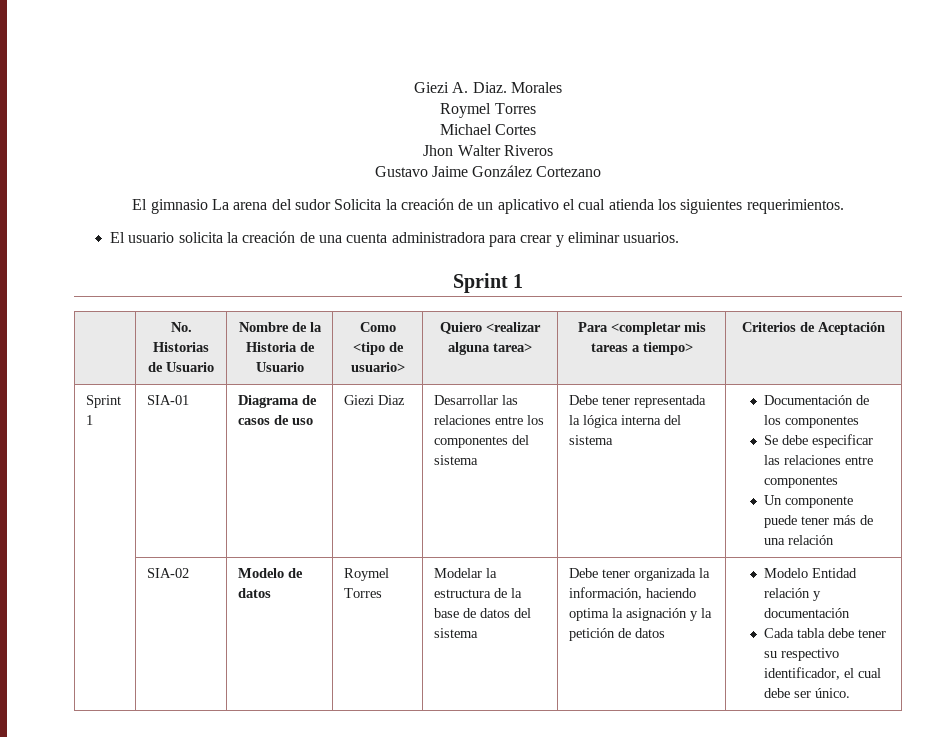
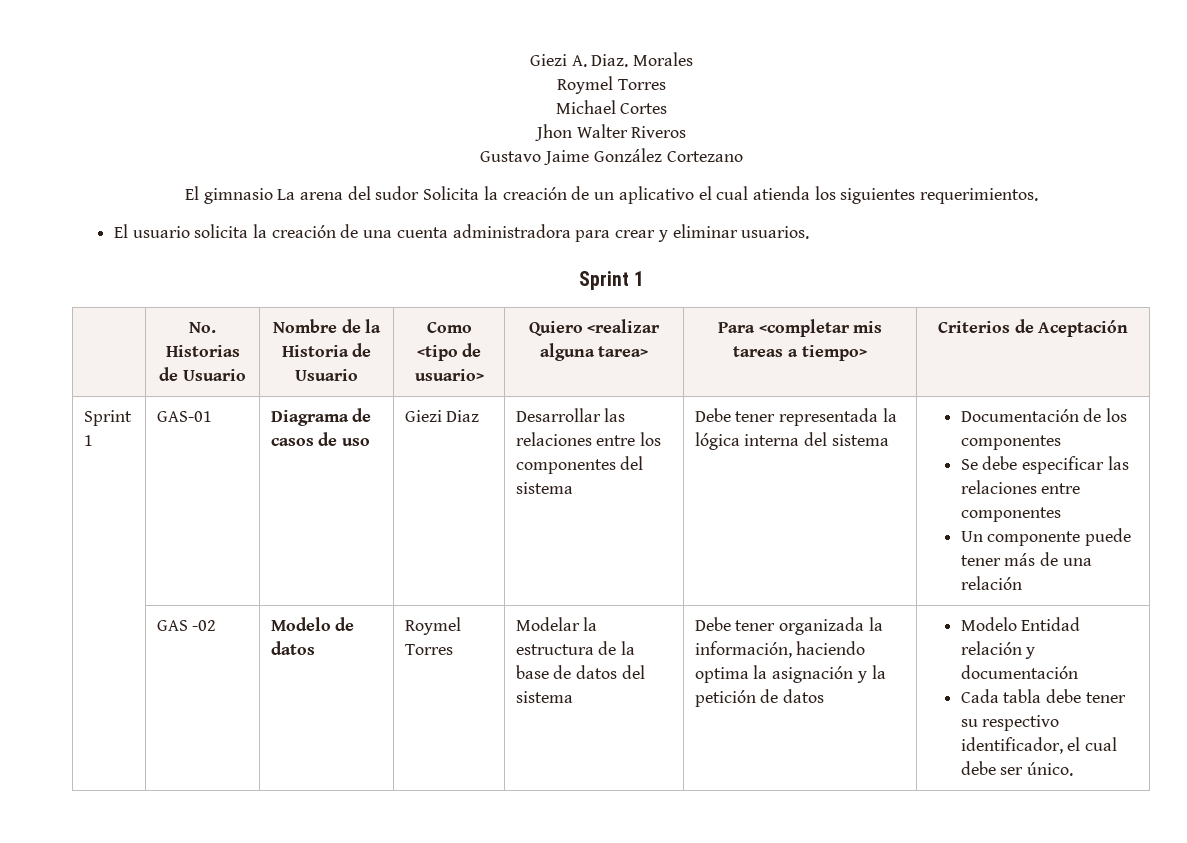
[147,395,190,405] SIA-01 -> [156,411,212,422] GAS-01
[147,568,190,578] SIA-02 -> [156,620,217,631] GAS -02

